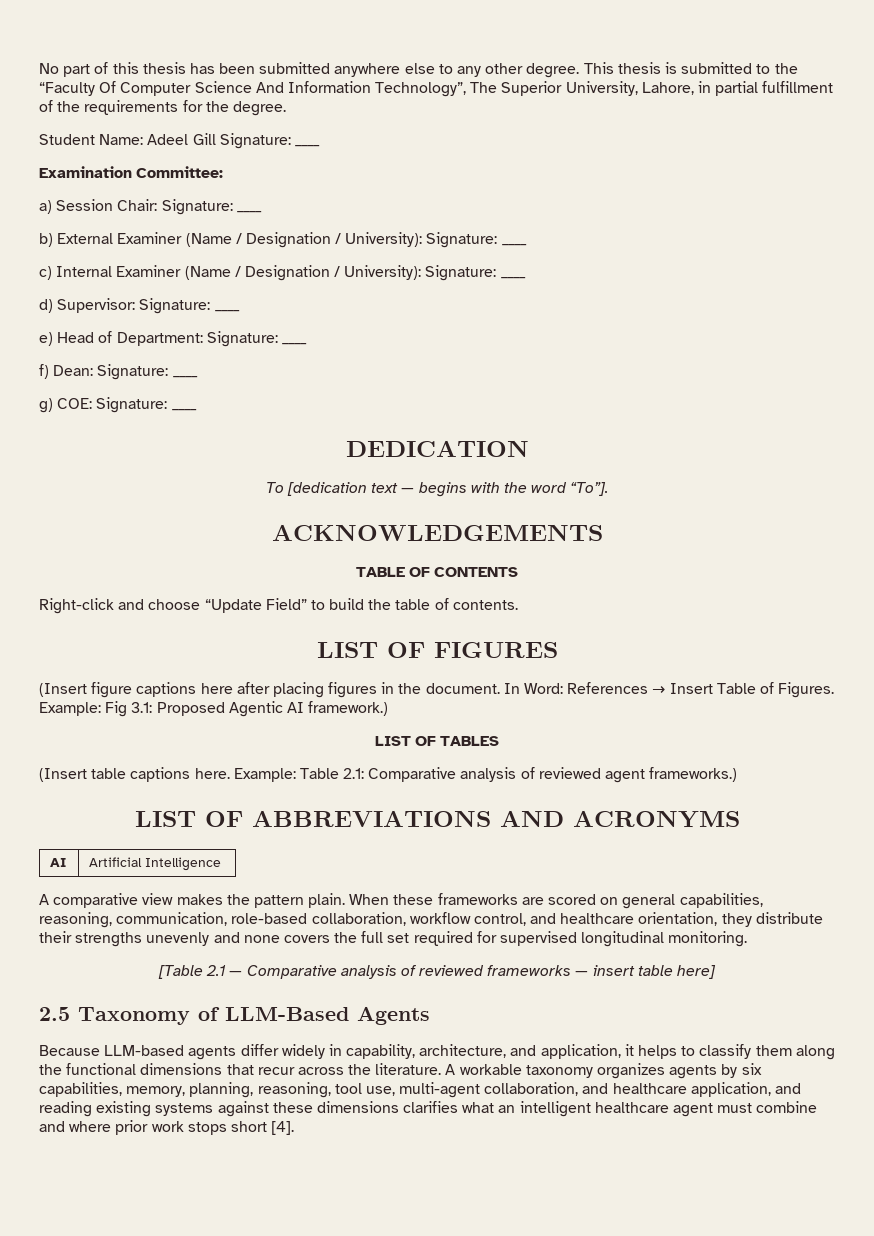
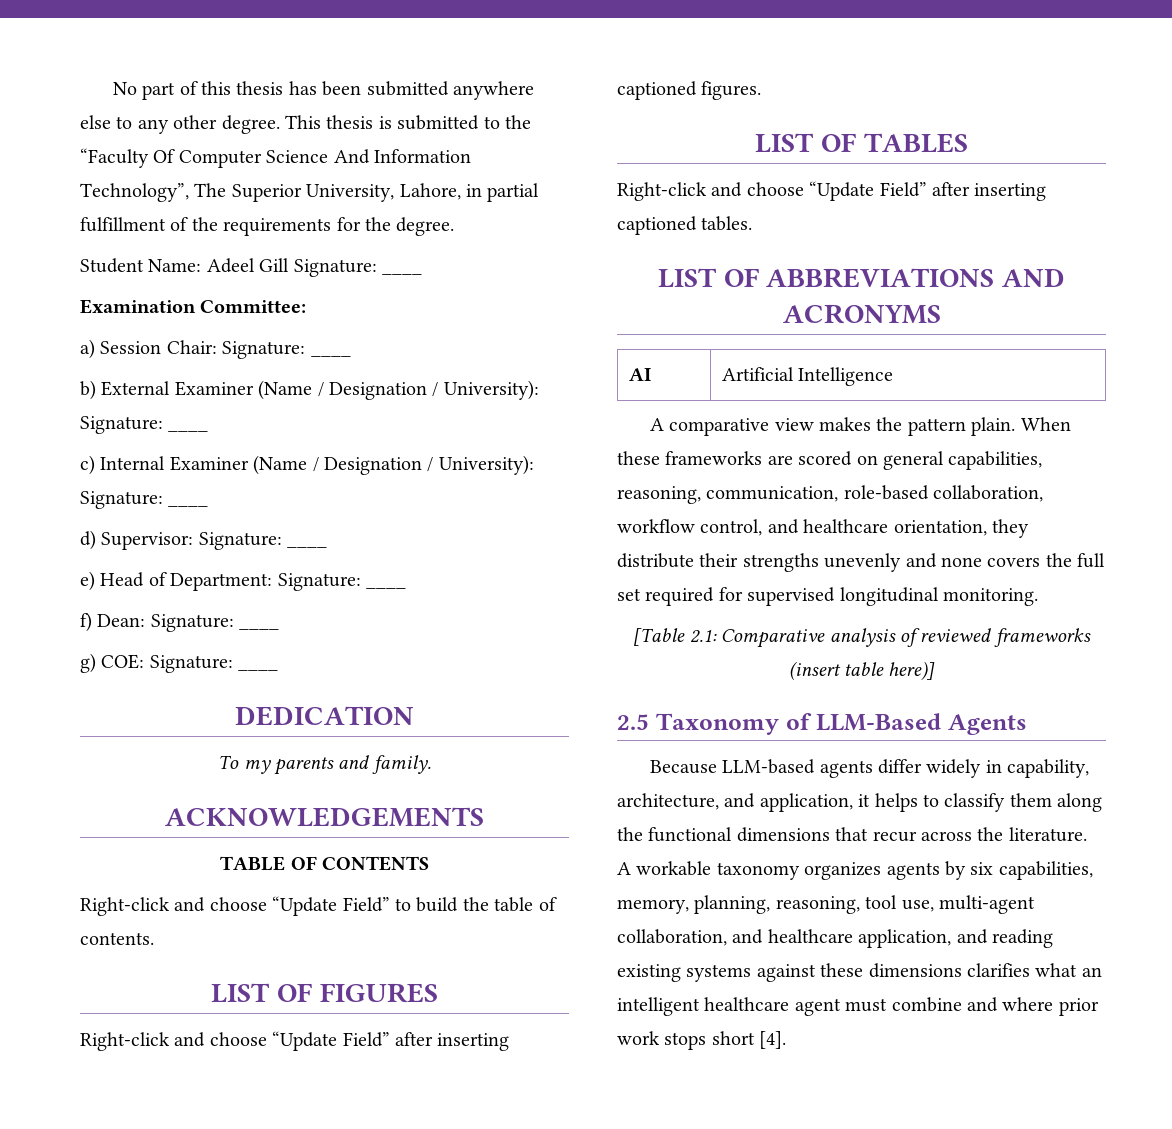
[286,482,609,497] [dedication text — begins with the word “To”]. -> [243,755,431,775] my parents and family.
[39,682,835,698] [39,701,389,717] [374,736,500,746] [39,767,738,783] (Insert figure captions here after placing figures in the document. In Word: References → Insert Table of Figures. Example: Fig 3.1: Proposed Agentic AI framework.) // LIST OF TABLES // (Insert table captions here. Example: Table 2.1: Comparative analysis of reviewed agent frameworks.) -> [80,1031,510,1051] [617,81,762,100] [755,133,968,153] [617,181,1047,201] [617,216,753,235] Right-click and choose “Update Field” after inserting captioned figures. // LIST OF TABLES // Right-click and choose “Update Field” after inserting captioned tables.
[206,965,243,976] 2.1 — -> [689,629,717,643] 2.1:
[575,965,717,979] — insert table here] -> [788,661,936,681] (insert table here)]

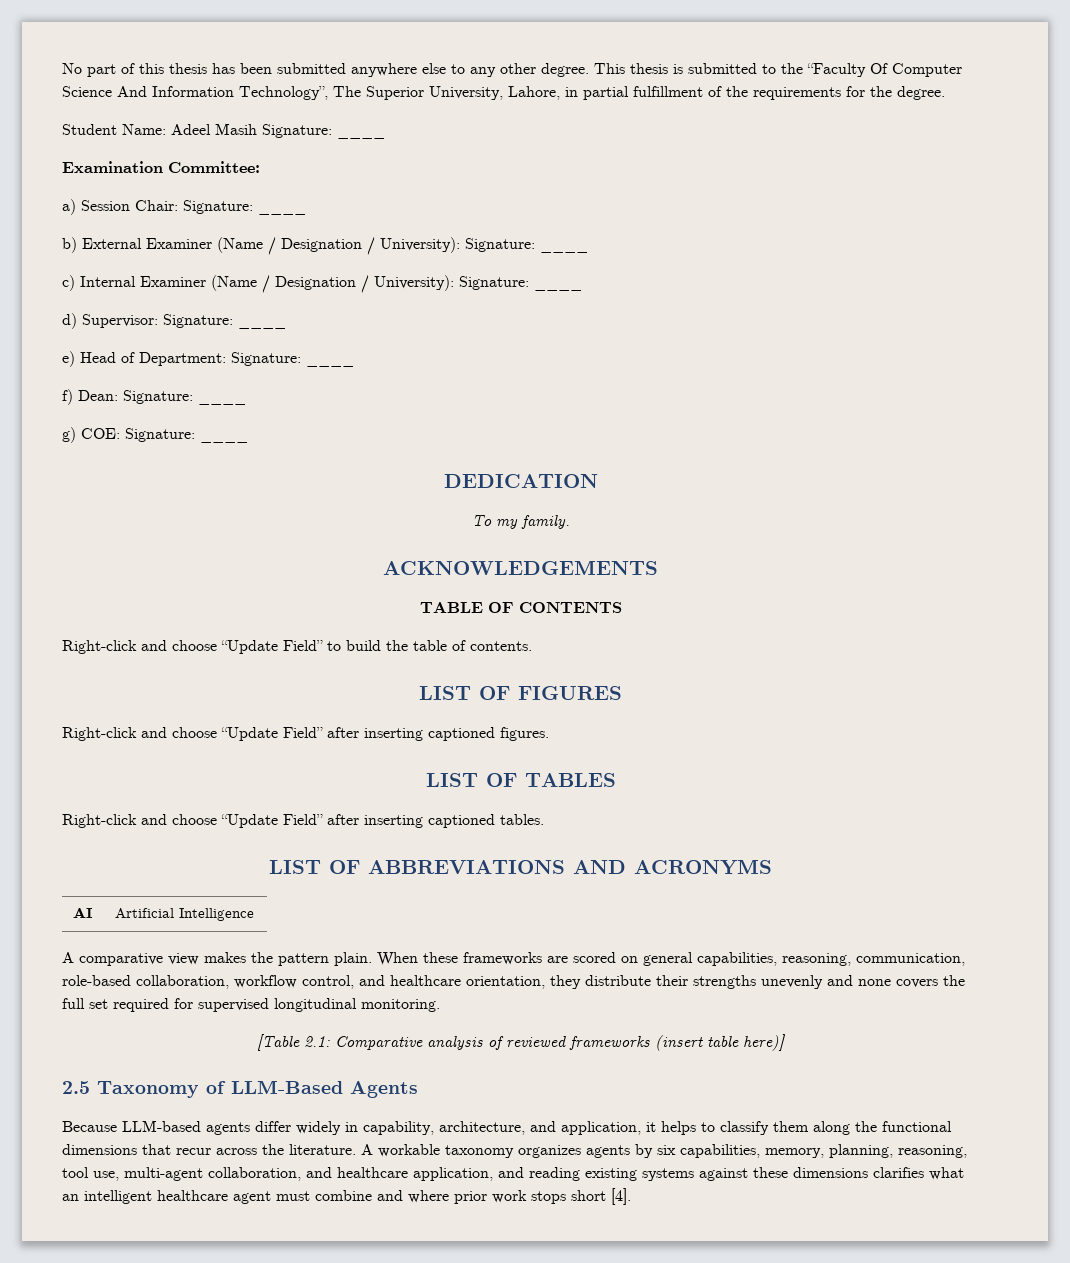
[259,258,290,272] Gill -> [215,123,257,135] Masih
[274,755,370,775] parents and -> (518, 524) none

